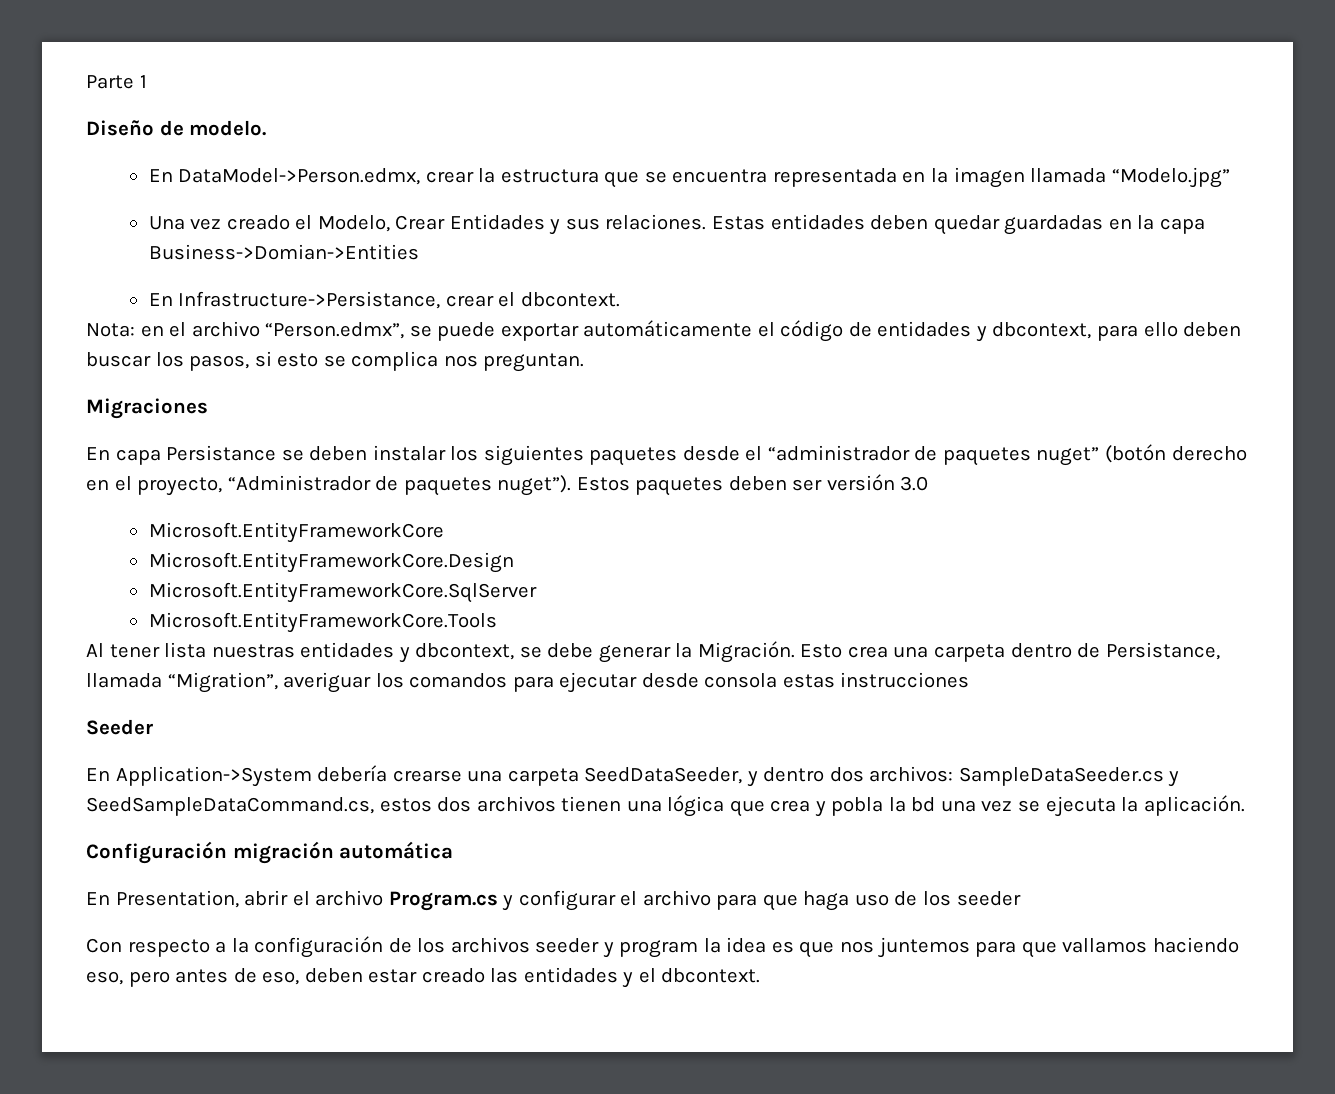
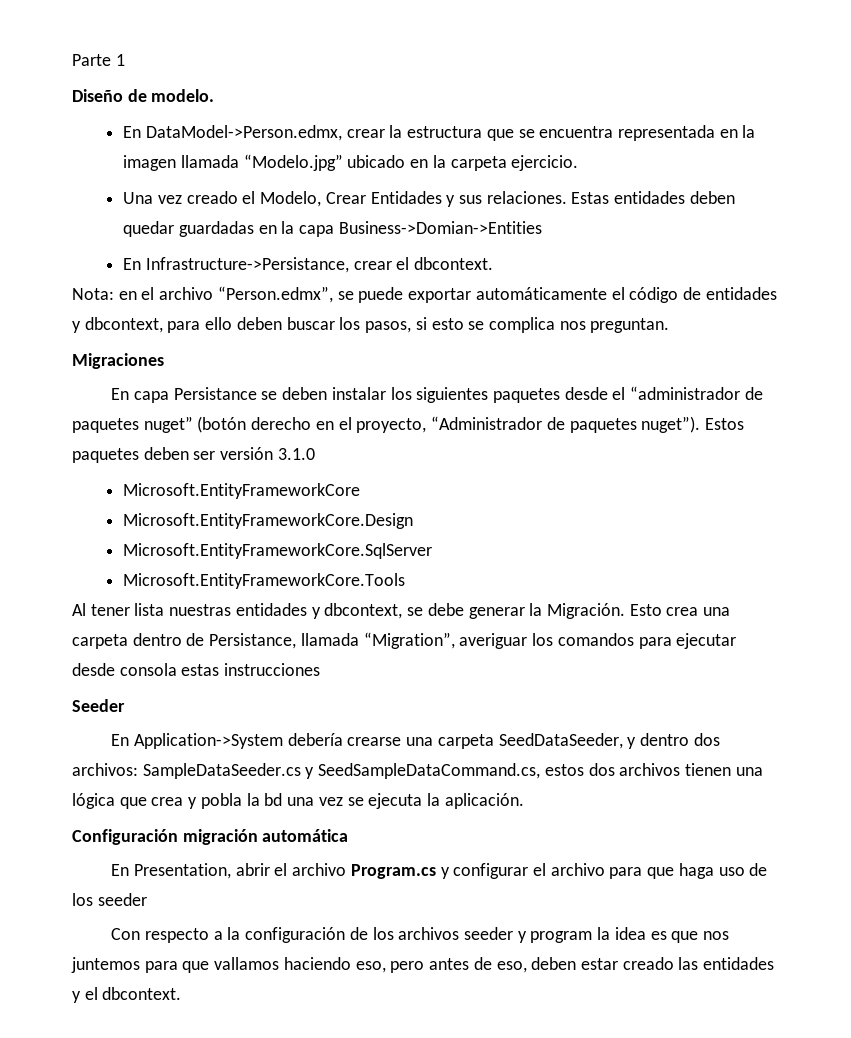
(1230, 177) none -> [347,155,579,171] ubicado en la carpeta ejercicio.
[900,476,929,491] 3.0 -> [277,448,315,460] 3.1.0

